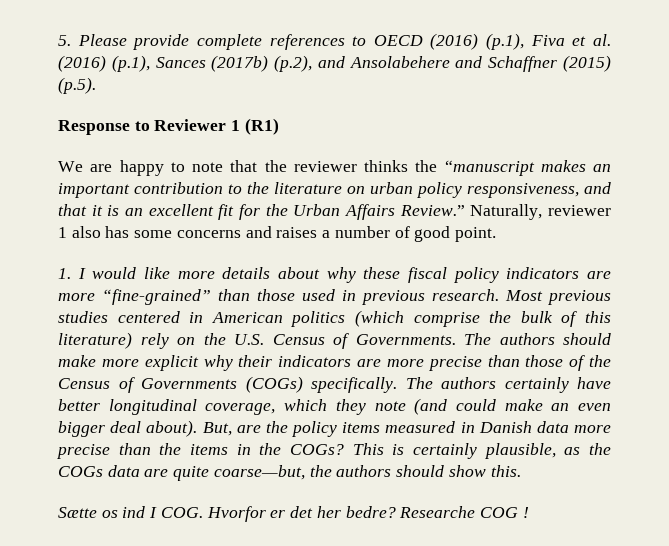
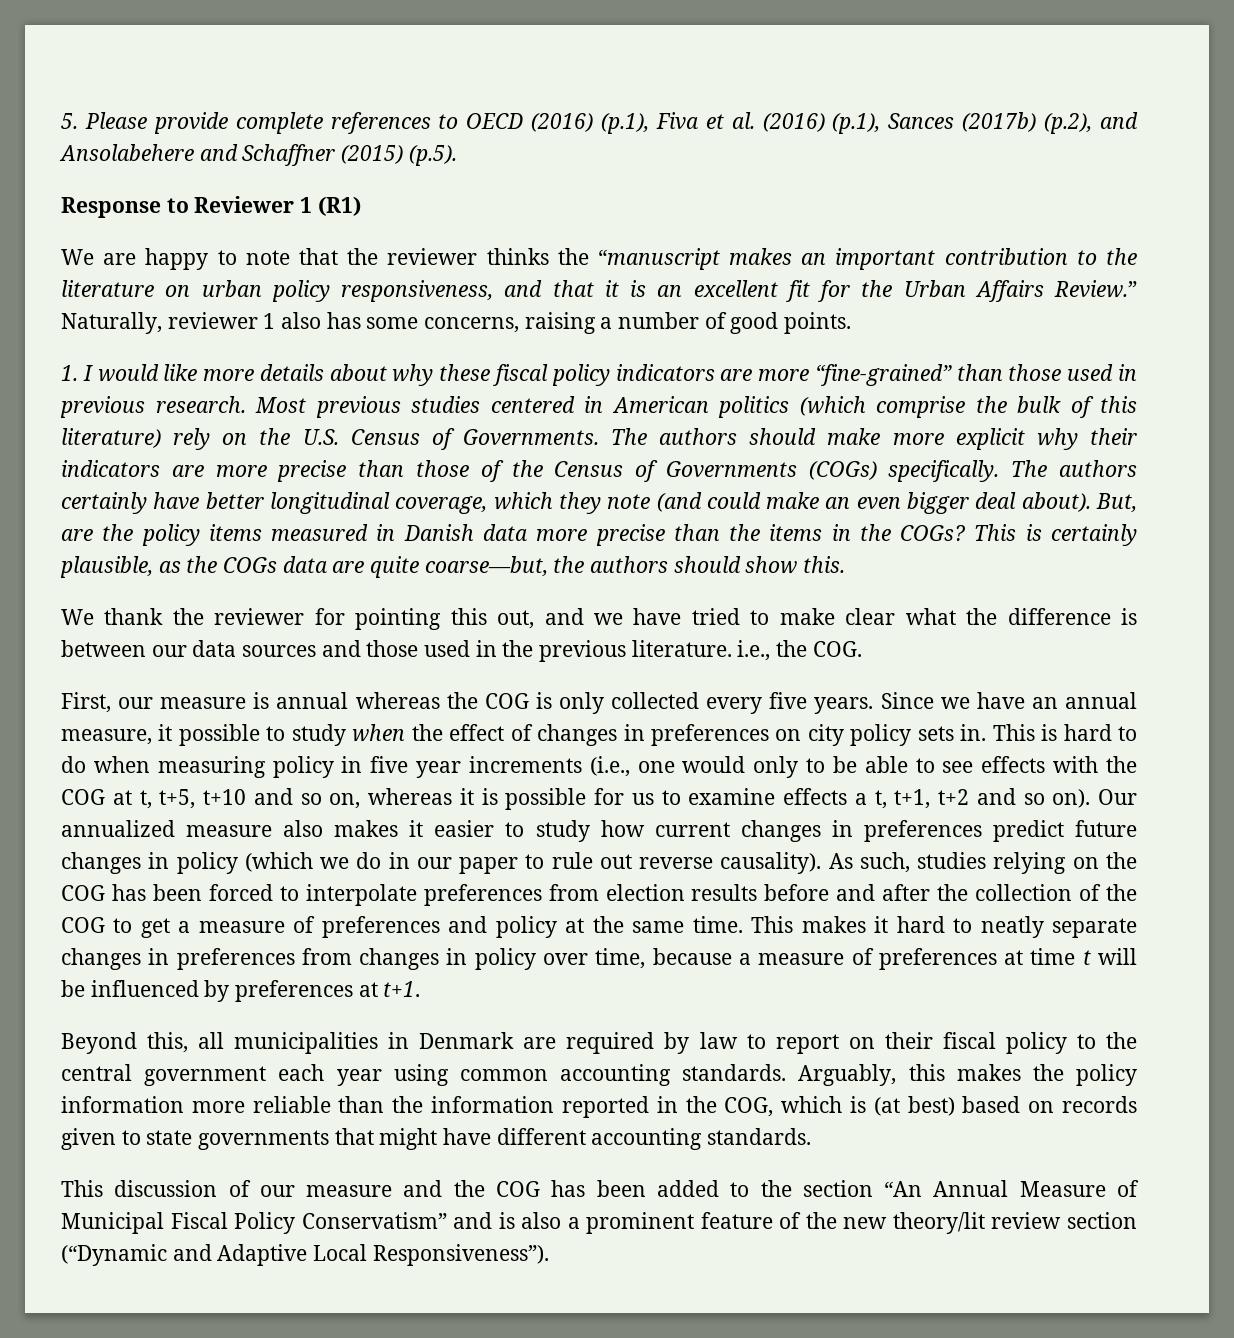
[176,226,318,238] concerns and raises -> [424,312,596,334] concerns, raising
[454,227,496,242] point. -> [784,312,852,334] points.
[58,506,529,522] Sætte os ind I COG. Hvorfor er det her bedre? Researche COG ! -> [61,608,1137,630] [61,640,862,662] [61,692,1137,714] [61,724,1138,746] [61,756,1138,778] [61,788,1137,810] [61,820,1137,842] [61,852,1138,874] [61,884,1137,906] [61,916,1138,938] [61,948,1137,970] [61,980,421,1002] [61,1032,1137,1054] [61,1064,1137,1086] [61,1096,1137,1118] [61,1128,812,1150] [61,1180,1139,1197] [61,1212,1137,1234] [61,1244,549,1266] We thank the reviewer for pointing this out, and we have tried to make clear what the difference is between our data sources and those used in the previous literature. i.e., the COG. // First, our measure is annual whereas the COG is only collected every five years. Since we have an annual measure, it possible to study when the effect of changes in preferences on city policy sets in. This is hard to do when measuring policy in five year increments (i.e., one would only to be able to see effects with the COG at t, t+5, t+10 and so on, whereas it is possible for us to examine effects a t, t+1, t+2 and so on). Our annualized measure also makes it easier to study how current changes in preferences predict future changes in policy (which we do in our paper to rule out reverse causality). As such, studies relying on the COG has been forced to interpolate preferences from election results before and after the collection of the COG to get a measure of preferences and policy at the same time. This makes it hard to neatly separate changes in preferences from changes in policy over time, because a measure of preferences at time t will be influenced by preferences at t+1. // Beyond this, all municipalities in Denmark are required by law to report on their fiscal policy to the central government each year using common accounting standards. Arguably, this makes the policy information more reliable than the information reported in the COG, which is (at best) based on records given to state governments that might have different accounting standards. // This discussion of our measure and the COG has been added to the section “An Annual Measure of Municipal Fiscal Policy Conservatism” and is also a prominent feature of the new theory/lit review section (“Dynamic and Adaptive Local Responsiveness”).

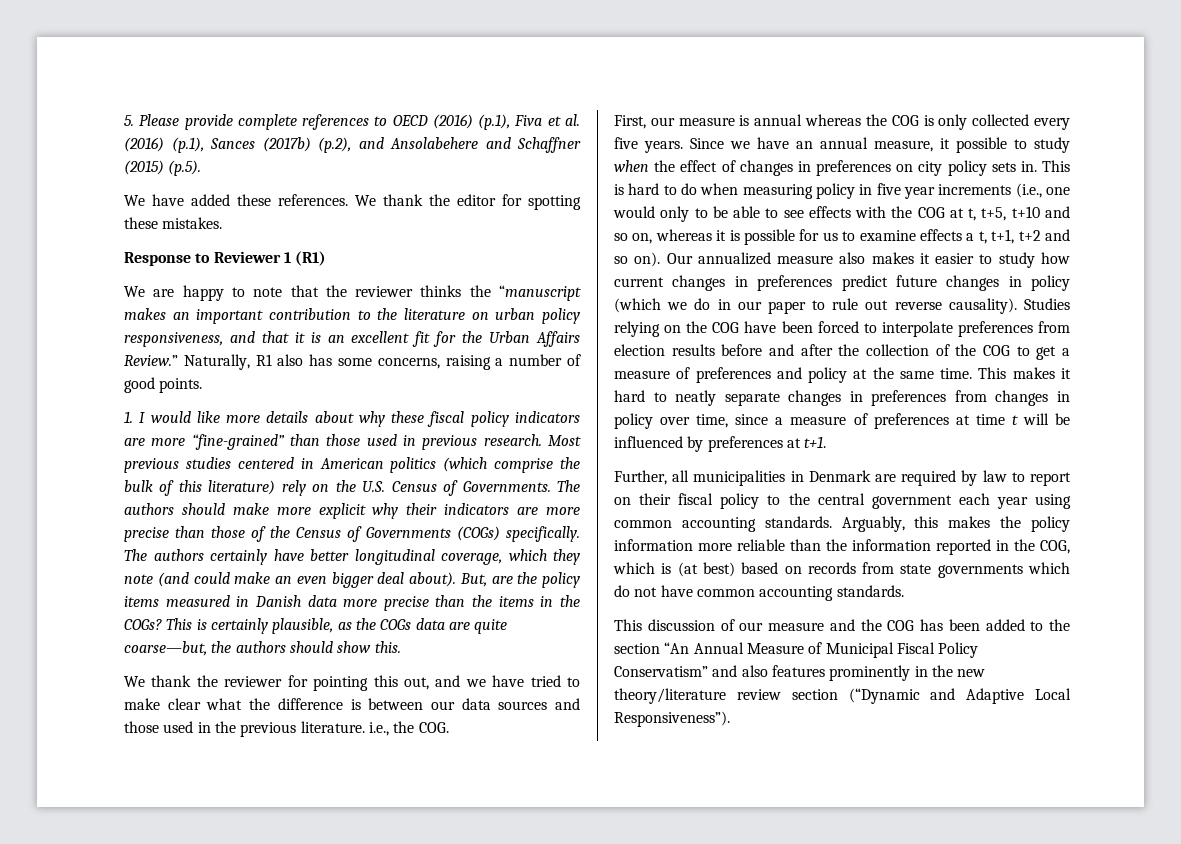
(457, 155) none -> [124,194,581,210] [124,217,223,229] // We have added these references. We thank the editor for spotting these mistakes.
[167,312,276,329] reviewer 1 -> [255,354,272,366] R1
[828,852,987,873] As such, studies -> [1024,298,1070,310] Studies
[111,884,146,901] has -> [744,321,777,333] have
[652,948,732,965] because -> [735,414,769,425] since
[61,1032,189,1054] Beyond this, -> [614,470,667,485] Further,
[61,1128,586,1150] given to state governments that might have different -> [862,562,1070,578] [614,585,755,597] from state governments which do not have common
[498,1212,802,1234] is also a prominent feature of -> [741,665,928,681] also features prominently in
[892,1212,985,1234] theory/lit -> [614,688,726,704] theory/literature

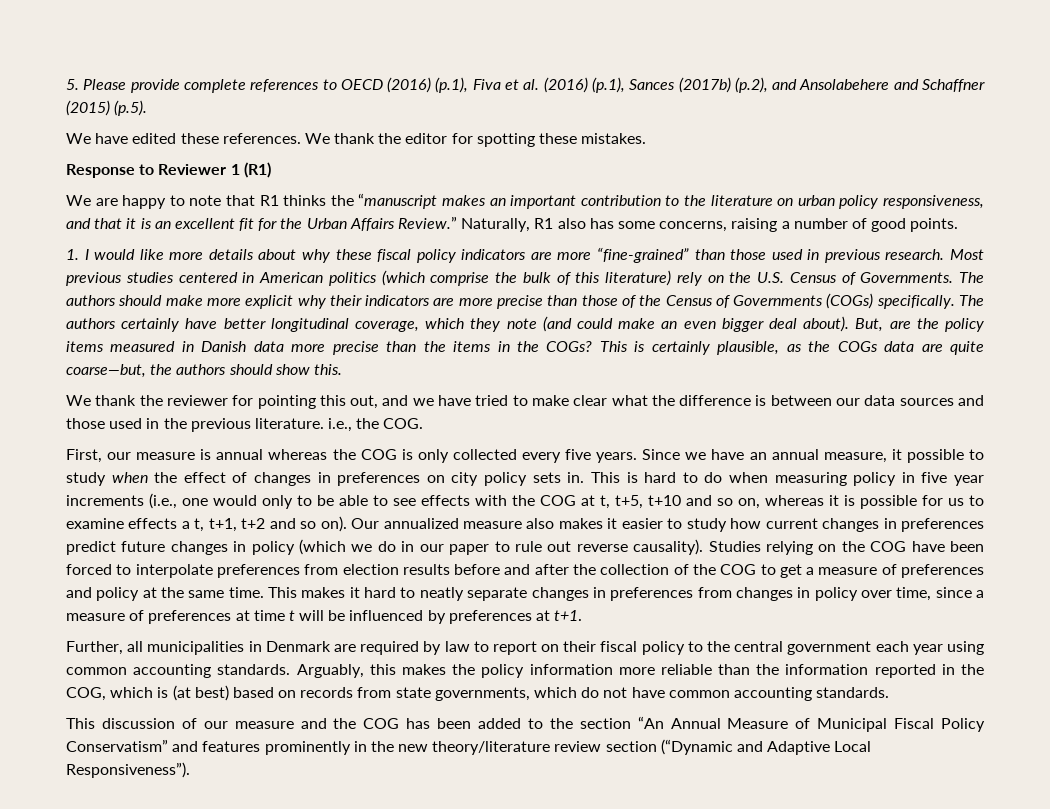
[191,194,230,206] added -> [132,133,177,144] edited
[325,285,414,297] the reviewer -> [259,195,279,206] R1
[937,564,1023,578] governments -> [434,687,530,701] governments,
[741,665,768,677] also -> (199, 746) none

